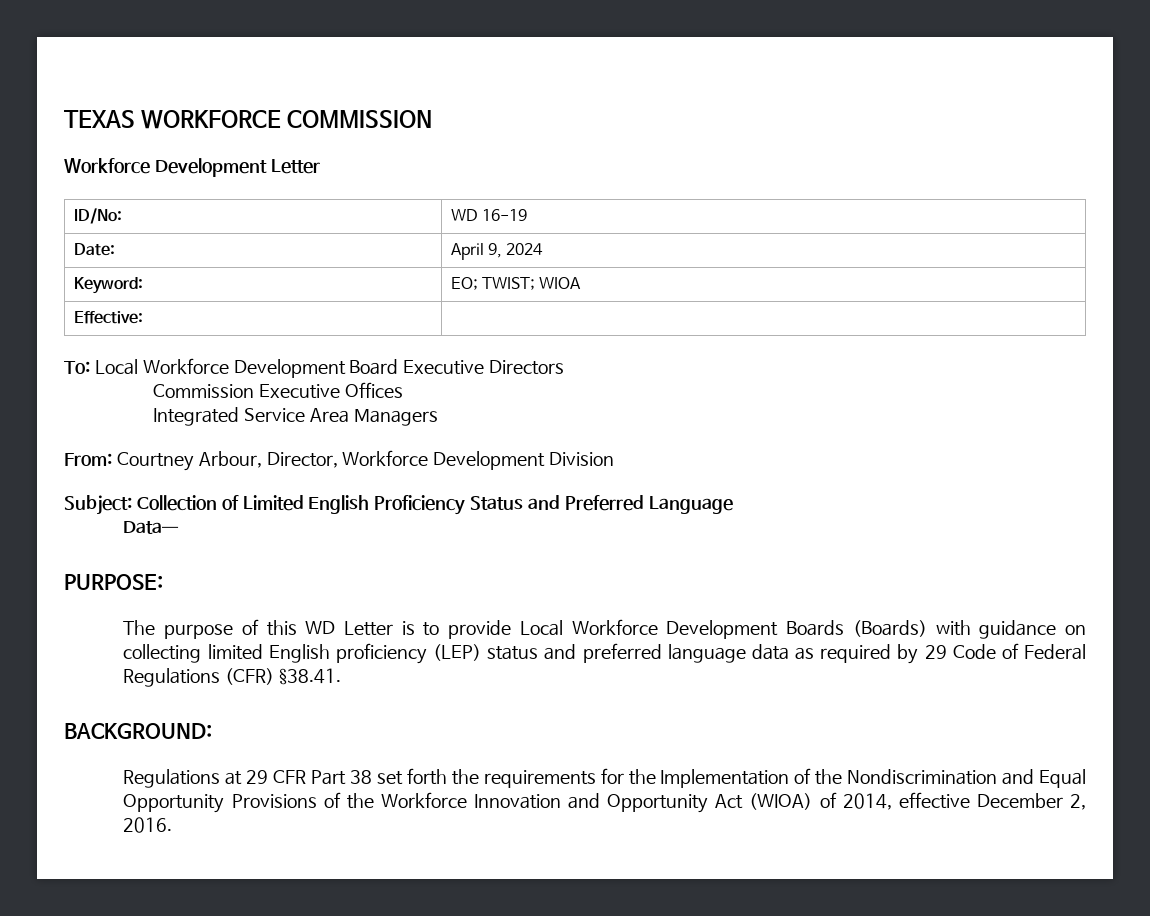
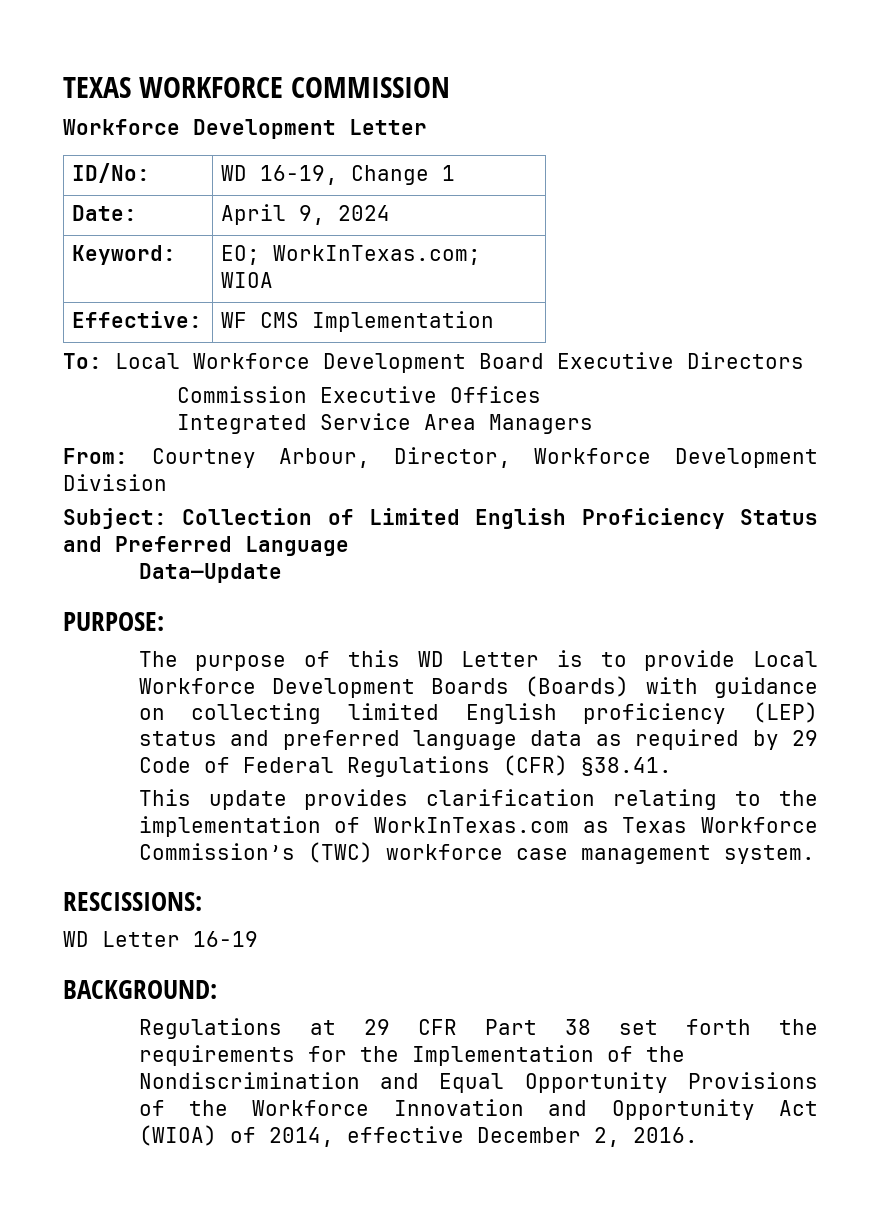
[481,209,527,221] 16-19 -> [260,165,456,185] 16-19, Change 1
[481,277,535,290] TWIST; -> [273,245,482,265] WorkInTexas.com;
(143, 317) none -> [221,311,495,332] WF CMS Implementation
[123,521,180,534] Data— -> [138,563,282,583] Data—Update
(342, 676) none -> [138,789,818,810] [138,816,818,837] [138,842,815,864] [63,892,202,911] [63,931,258,947] // This update provides clarification relating to the implementation of WorkInTexas.com as Texas Workforce Commission’s (TWC) workforce case management system. // RESCISSIONS: // WD Letter 16-19

